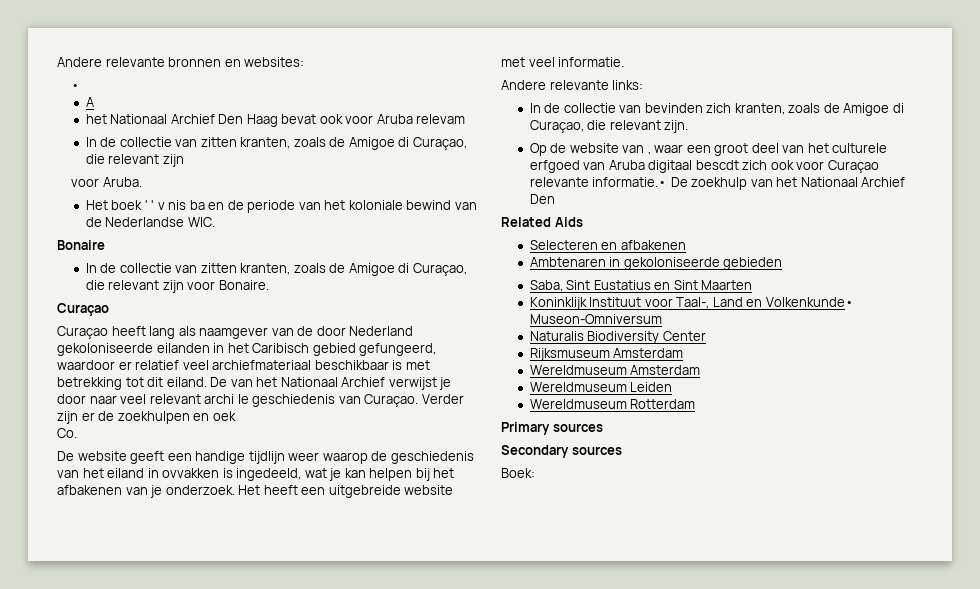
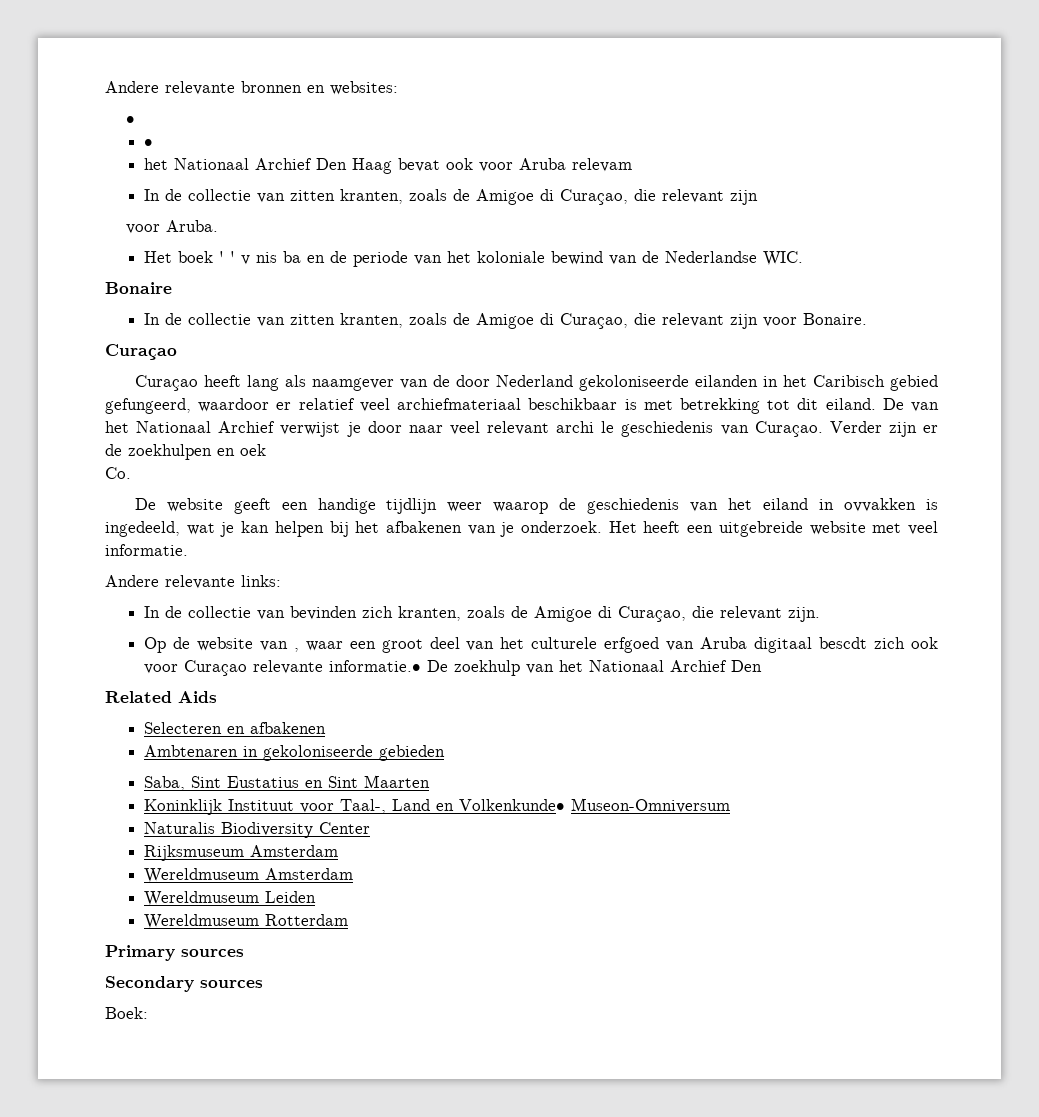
[85,97,94,107] A -> [143,139,153,147] •

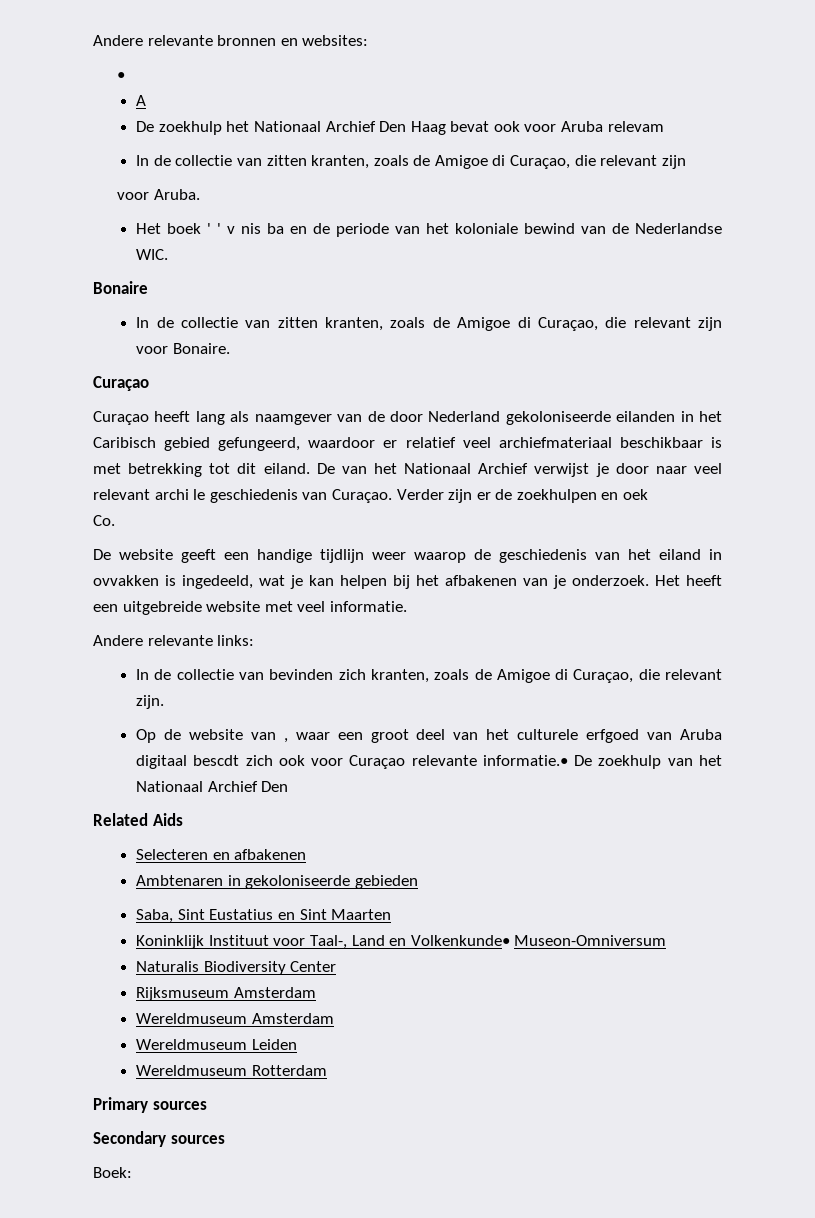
[143,139,153,147] • // -> [136,95,147,106] [136,121,222,135] A // De zoekhulp

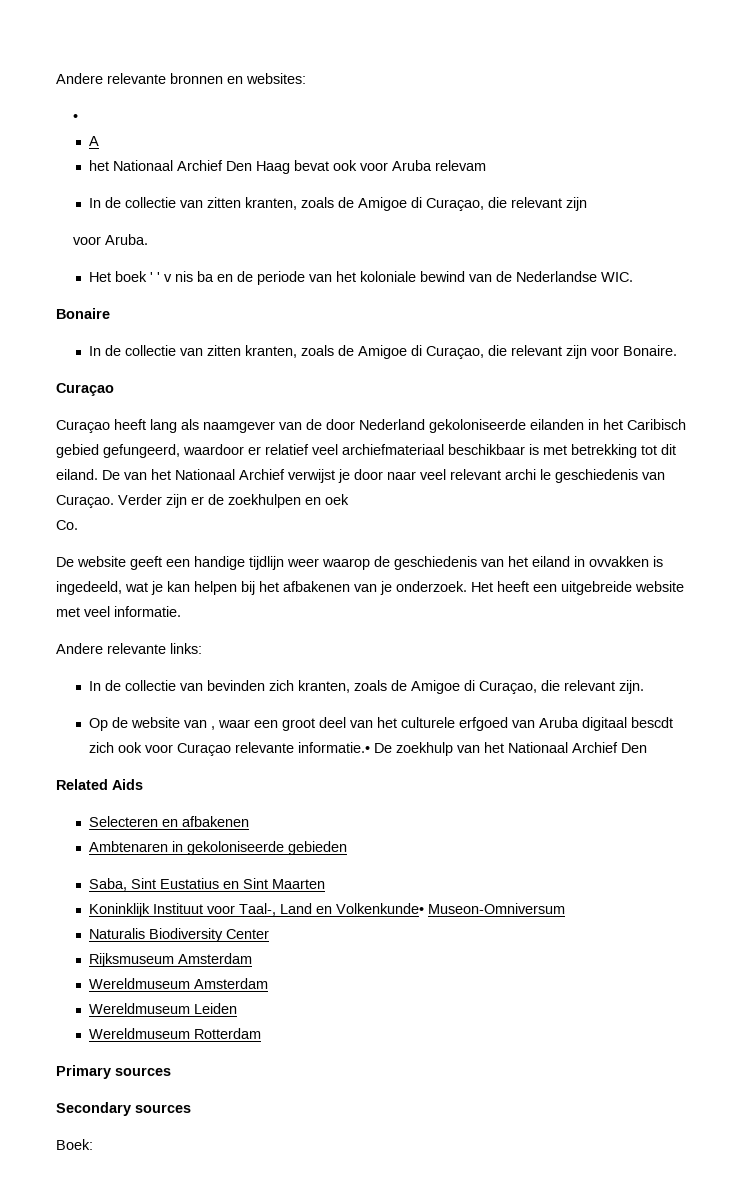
[136,121,222,135] De zoekhulp -> (99, 141) none

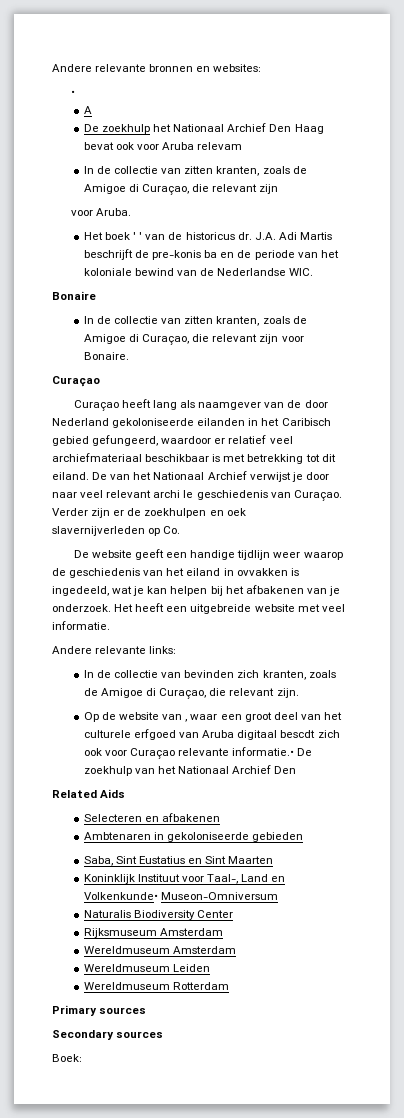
(99, 141) none -> [83,124,151,134] De zoekhulp
[163,271,193,282] v nis -> [145,232,333,240] [83,249,202,260] van de historicus dr. J.A. Adi Martis beschrijft de pre-konis
(349, 499) none -> [52,526,161,536] slavernijverleden op

